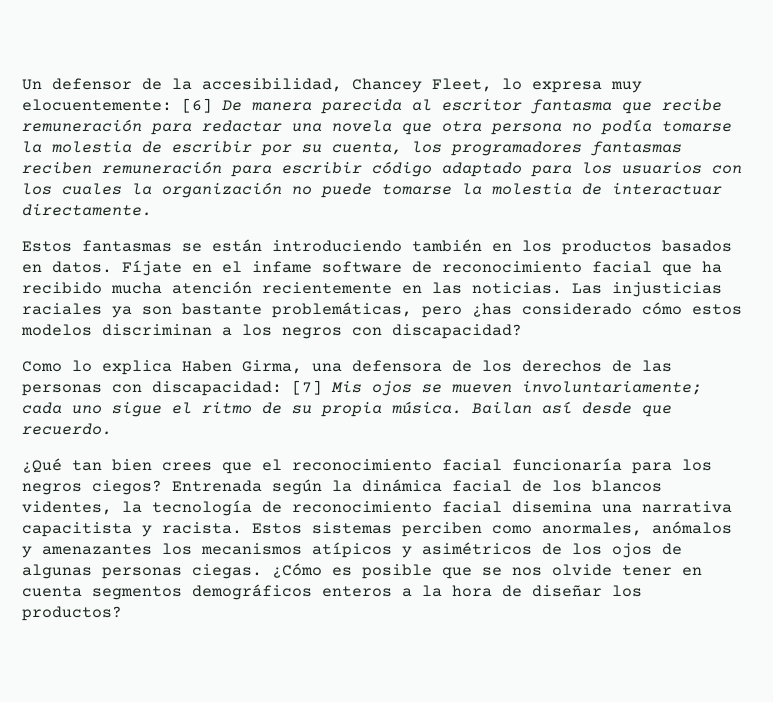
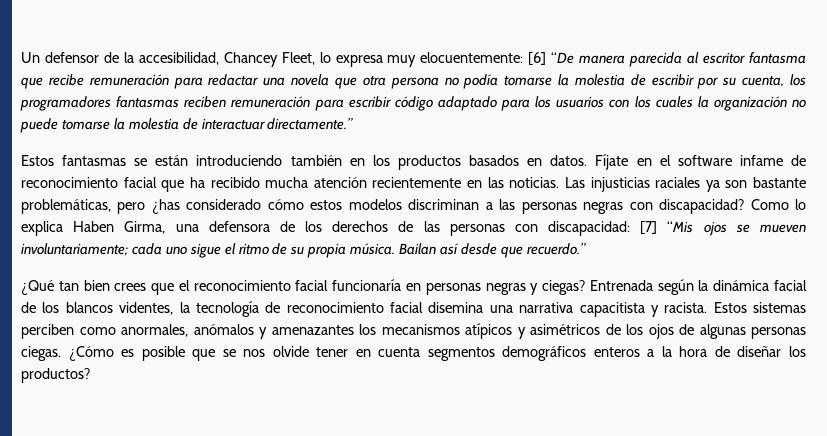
[222,100,242,111] De -> [551,52,575,64] “De
[22,204,152,216] directamente. -> [267,118,354,130] directamente.”
[252,261,402,273] infame software -> [677,155,783,166] software infame
[242,324,342,339] los negros -> [499,199,624,214] las personas negras
(522, 331) // -> (745, 206) none
[331,381,362,393] Mis -> [667,221,694,233] “Mis
[22,423,112,435] recuerdo. -> [526,243,586,255] recuerdo.”
[632,459,712,474] [22,480,162,495] para los negros ciegos? -> [405,280,586,295] en personas negras y ciegas?

